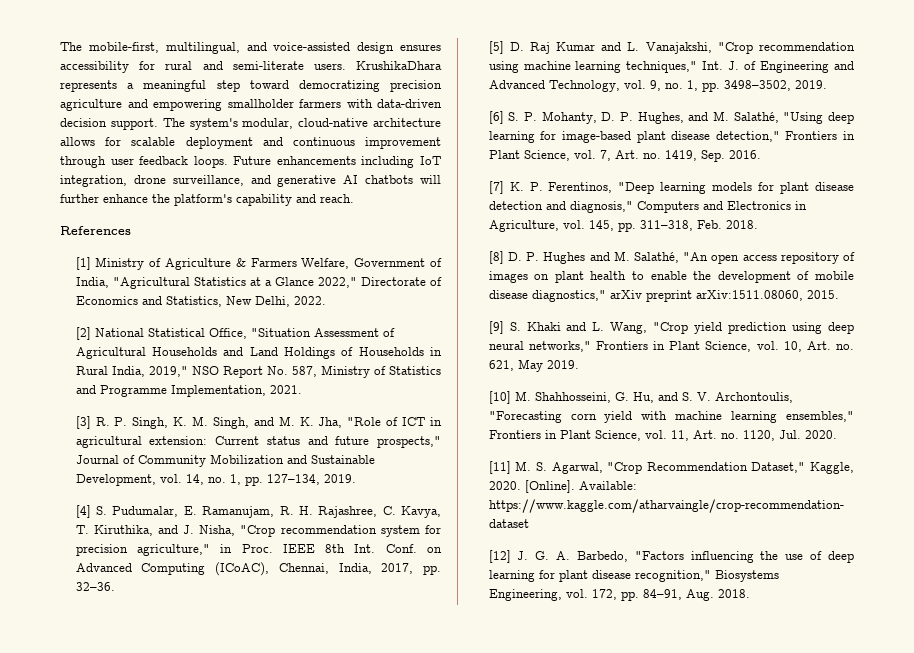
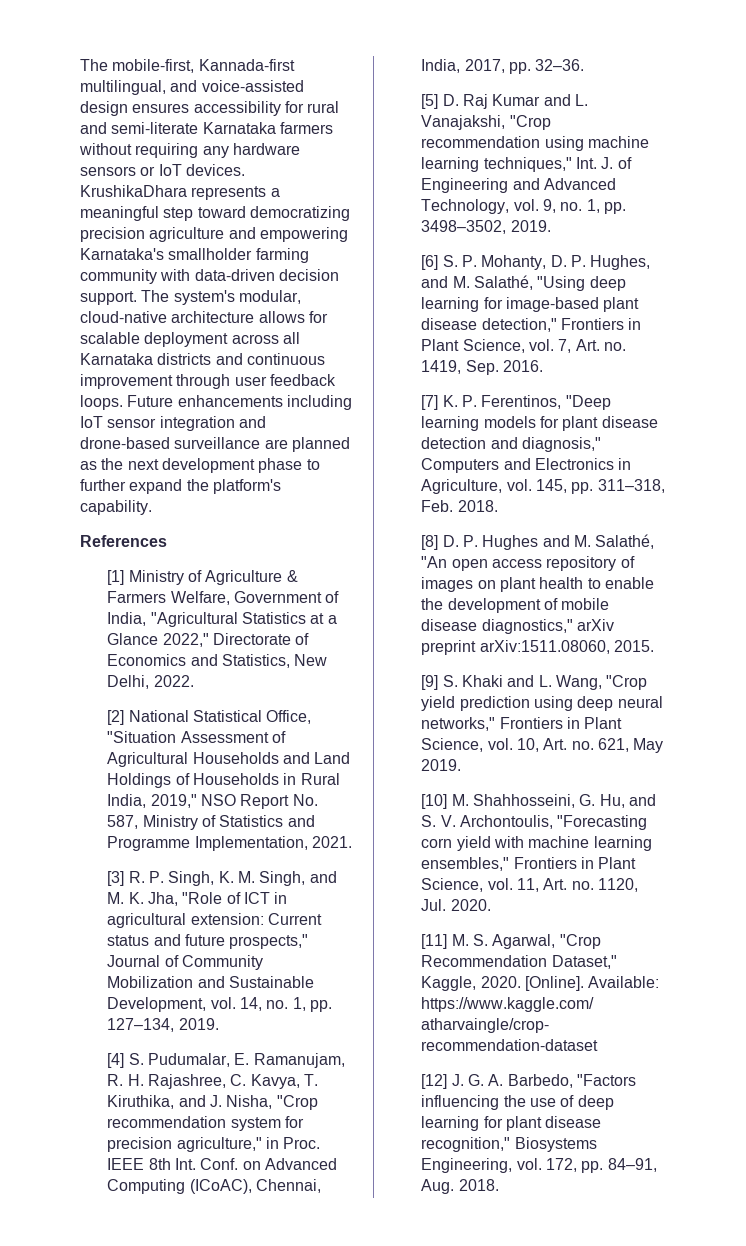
(159, 47) none -> [198,59,295,71] Kannada-first
[313,63,346,70] users. -> [202,122,333,134] [79,143,300,158] [80,164,245,176] Karnataka farmers without requiring any hardware sensors or IoT devices.
[227,99,341,108] smallholder farmers -> [80,248,309,263] [80,269,157,284] Karnataka's smallholder farming community
(253, 143) none -> [231,332,300,344] [80,353,212,365] across all Karnataka districts
[60,175,441,187] [60,194,354,206] integration, drone surveillance, and generative AI chatbots will further enhance the platform's capability and reach. -> [107,416,266,431] [80,437,350,452] [80,458,320,473] [80,479,281,494] [80,500,152,515] sensor integration and drone-based surveillance are planned as the next development phase to further expand the platform's capability.

